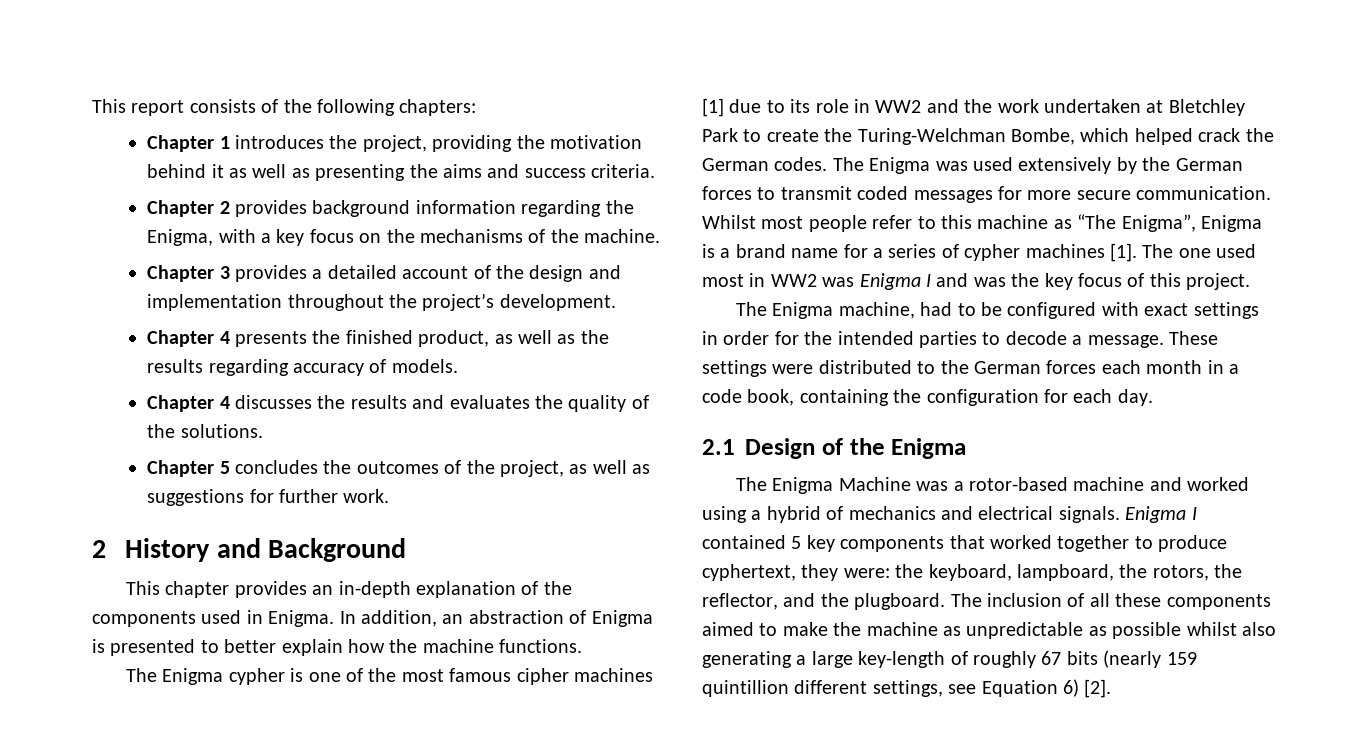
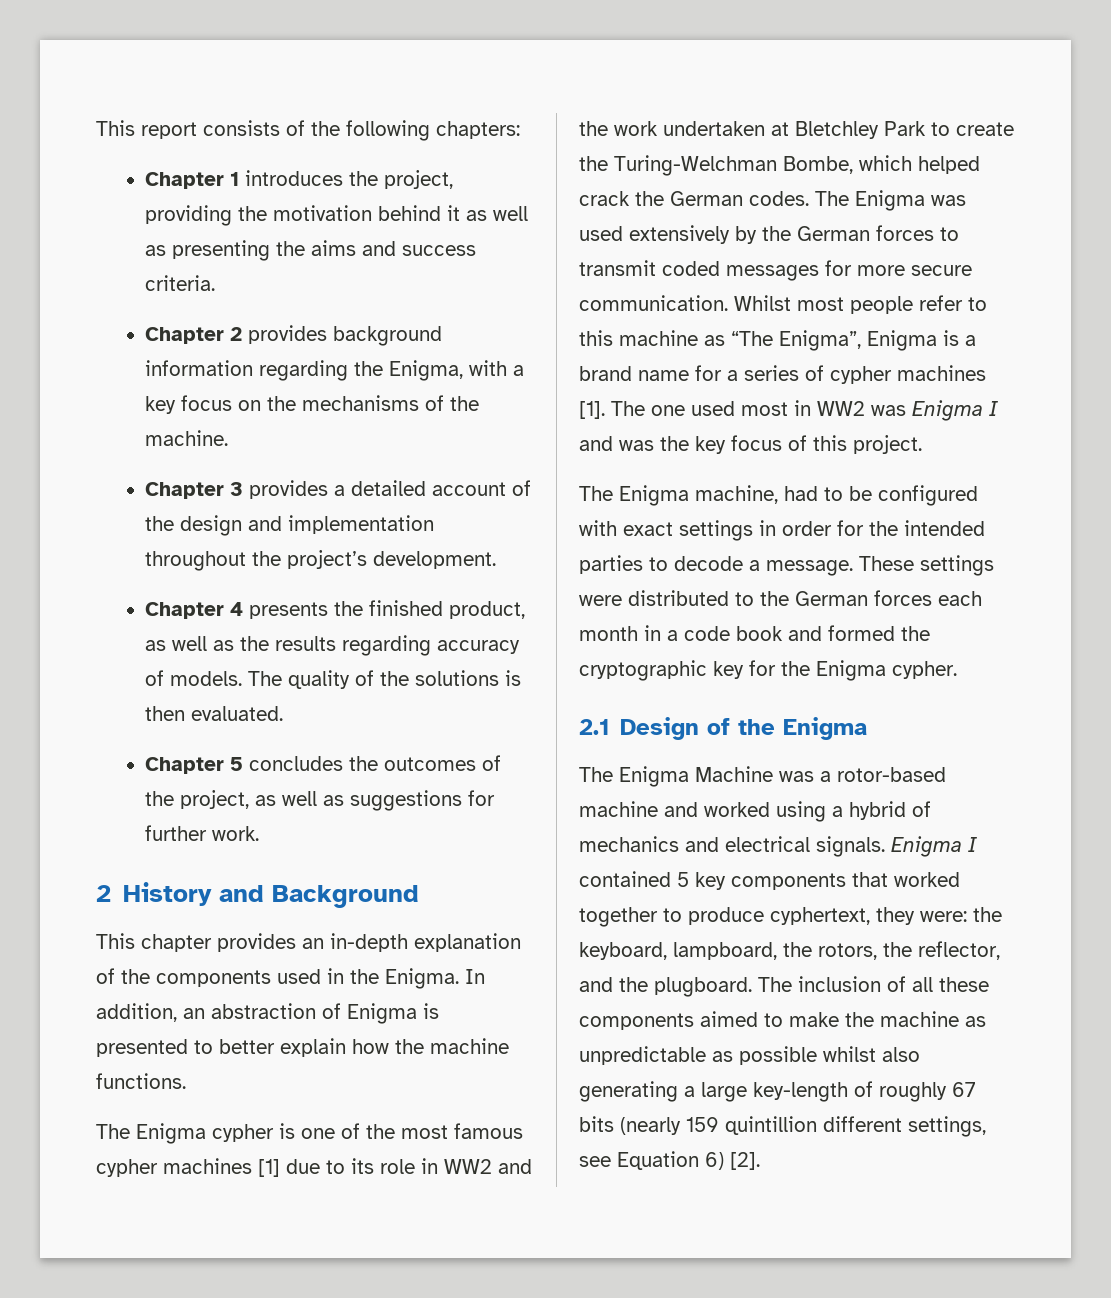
[147,395,649,412] [147,424,263,438] // Chapter 4 discusses the results and evaluates the quality of the solutions. -> [248,670,522,689] [145,706,284,721] The quality of the solutions is then evaluated.
(263, 617) none -> [350,969,379,984] the
[516,668,569,685] cipher -> [96,1159,158,1177] cypher
[747,389,1153,406] book, containing the configuration for each day. -> [736,625,930,641] [579,660,957,681] book and formed the cryptographic key for the Enigma cypher.

